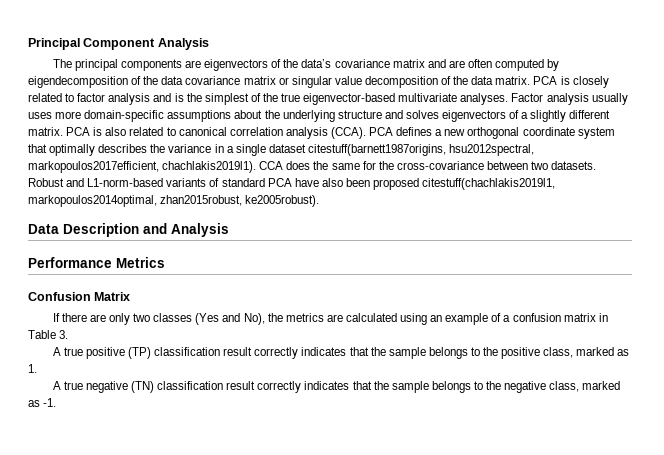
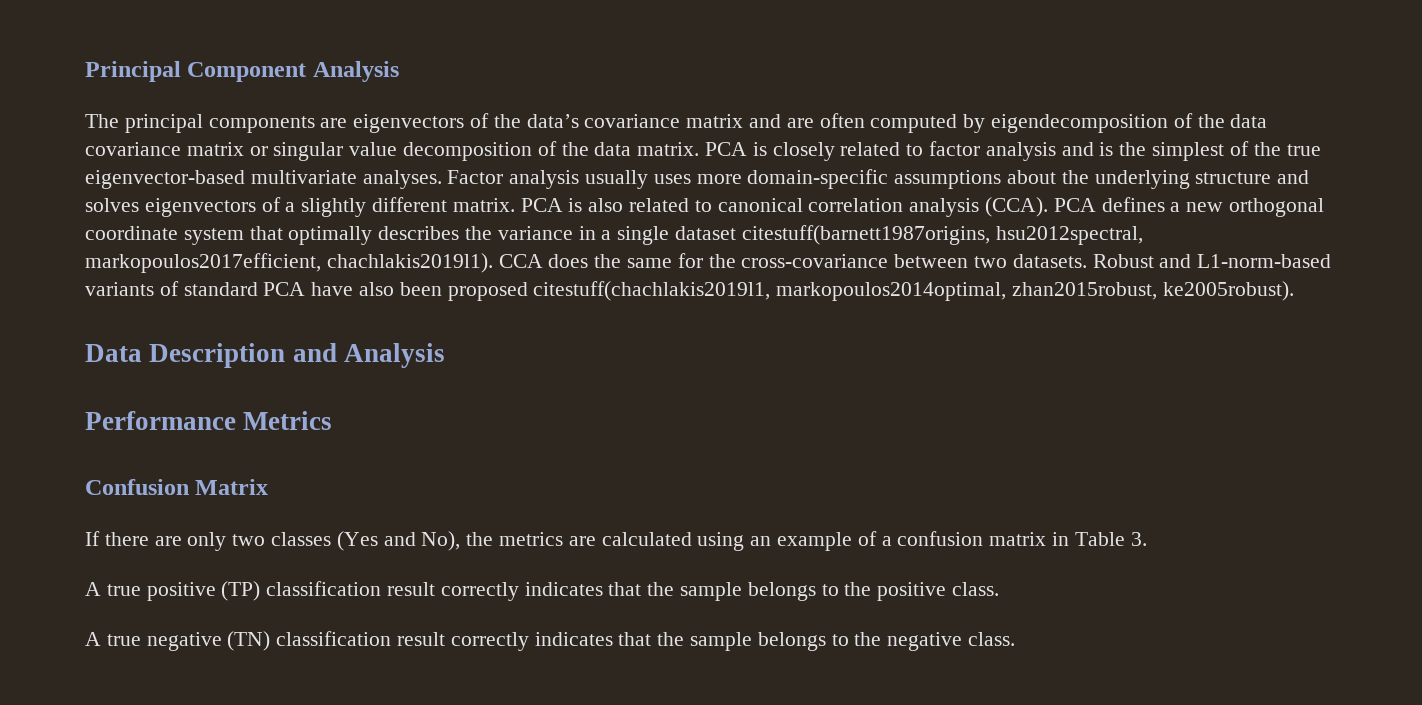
[543,347,630,358] [28,364,37,373] class, marked as 1. -> [952,582,1000,596] class.
[549,381,621,392] [28,398,57,407] class, marked as -1. -> [968,632,1016,646] class.

